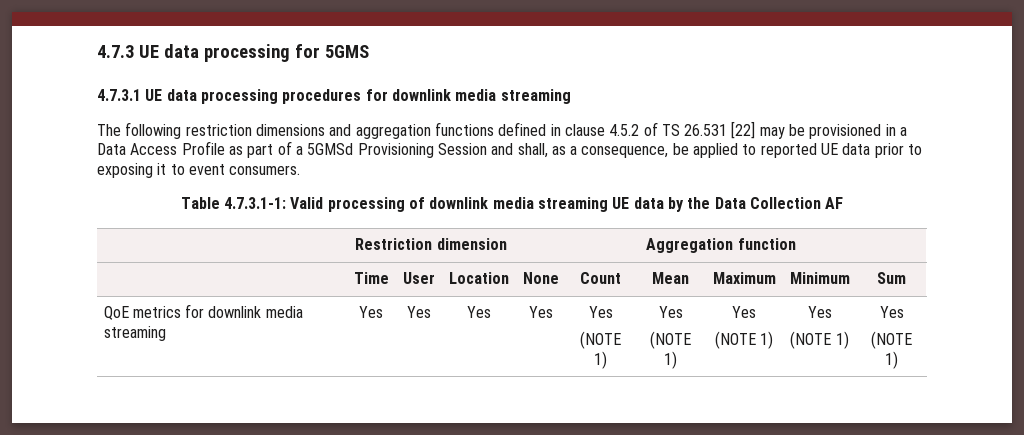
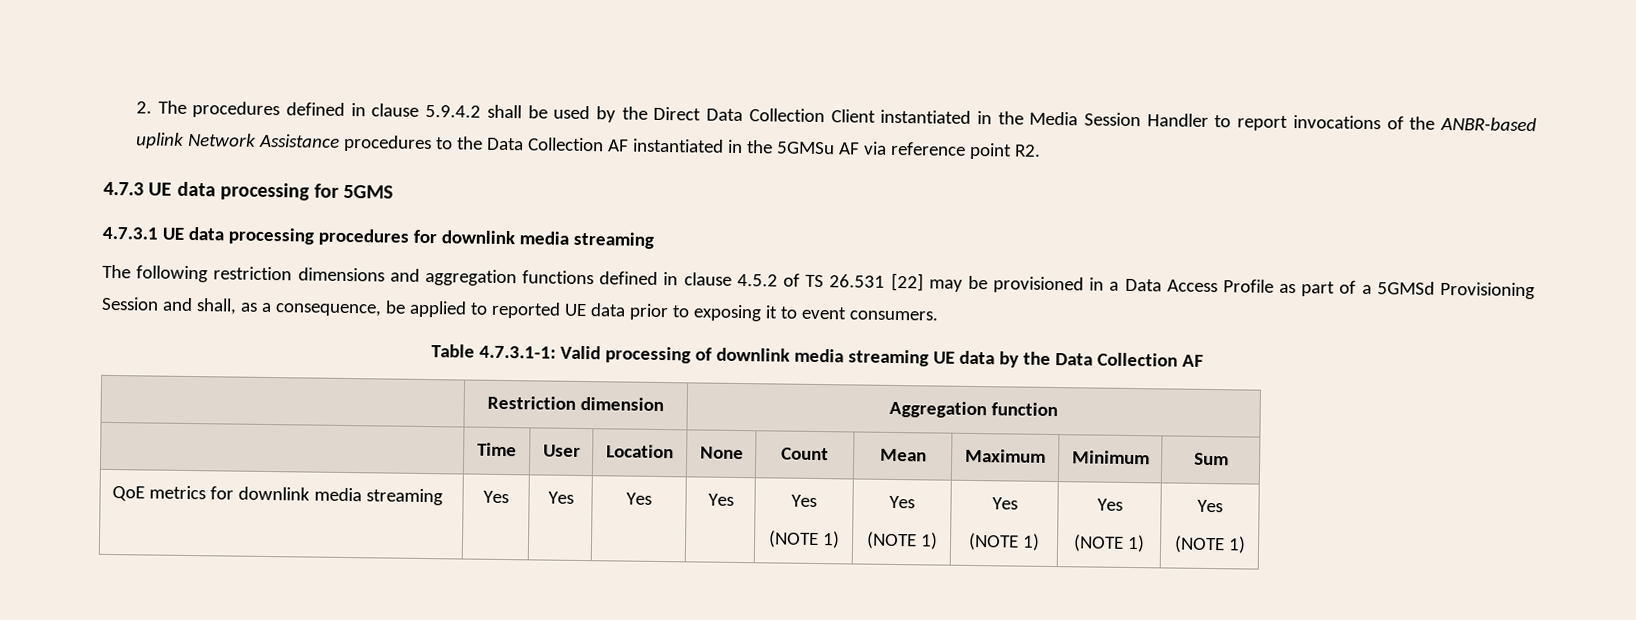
(97, 51) none -> [135,100,1537,132] [135,132,1041,160] 2. The procedures defined in clause 5.9.4.2 shall be used by the Direct Data Collection Client instantiated in the Media Session Handler to report invocations of the ANBR-based uplink Network Assistance procedures to the Data Collection AF instantiated in the 5GMSu AF via reference point R2. //

